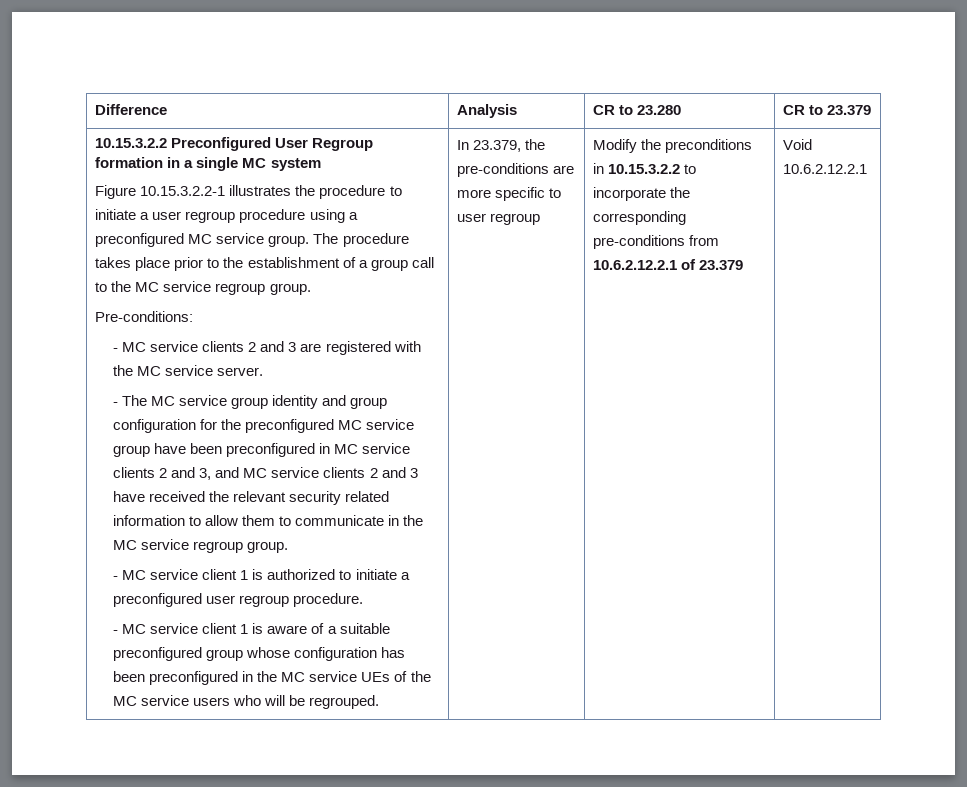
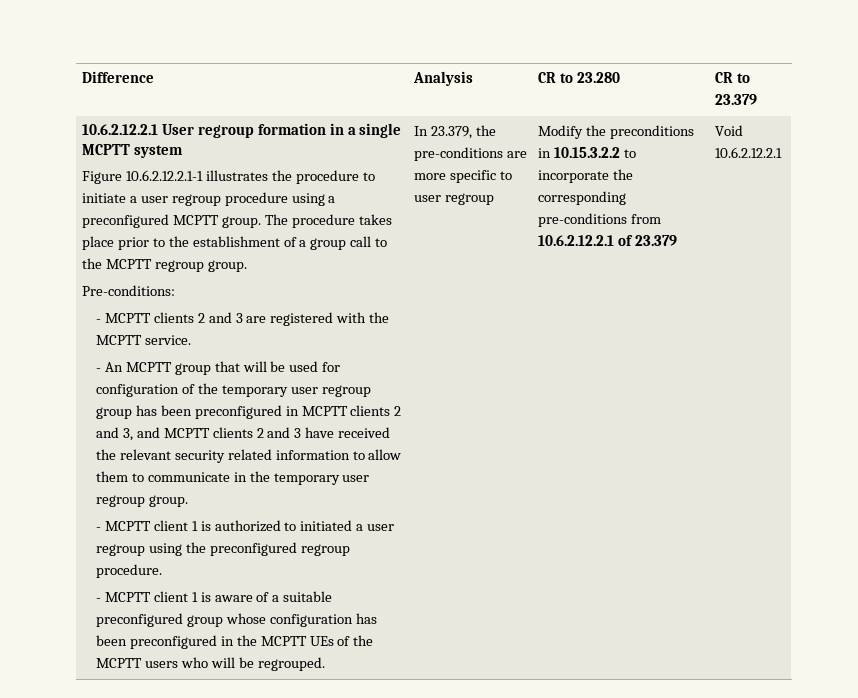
[95,137,374,151] 10.15.3.2.2 Preconfigured User Regroup -> [81,124,254,138] 10.6.2.12.2.1 User regroup
[242,158,267,168] MC -> [81,144,130,155] MCPTT
[140,186,226,196] 10.15.3.2.2-1 -> [125,170,203,181] 10.6.2.12.2.1-1
[188,233,265,244] MC service -> [172,215,219,225] MCPTT
[135,281,212,292] MC service -> [105,259,152,269] MCPTT
[122,341,199,352] MC service -> [104,313,151,323] MCPTT
[137,365,264,376] [113,395,388,409] [113,419,415,433] [113,443,411,457] MC service server. // - The MC service group identity and group configuration for the preconfigured MC service group have been preconfigured in MC service -> [95,335,191,345] [95,361,341,375] [95,383,371,397] [95,405,348,419] MCPTT service. // - An MCPTT group that will be used for configuration of the temporary user regroup group has been preconfigured in MCPTT
[243,467,320,478] MC service -> [163,428,210,438] MCPTT
[113,539,190,550] MC service -> [273,473,370,485] temporary user
[122,569,199,580] MC service -> [104,521,151,531] MCPTT
[355,569,410,580] [113,593,236,607] initiate a preconfigured user -> [300,520,395,531] [95,542,297,556] initiated a user regroup using the preconfigured
[122,623,199,634] MC service -> [104,592,151,602] MCPTT
[281,671,358,682] MC service -> [260,636,307,646] MCPTT
[113,695,190,706] MC service -> [95,658,142,668] MCPTT

